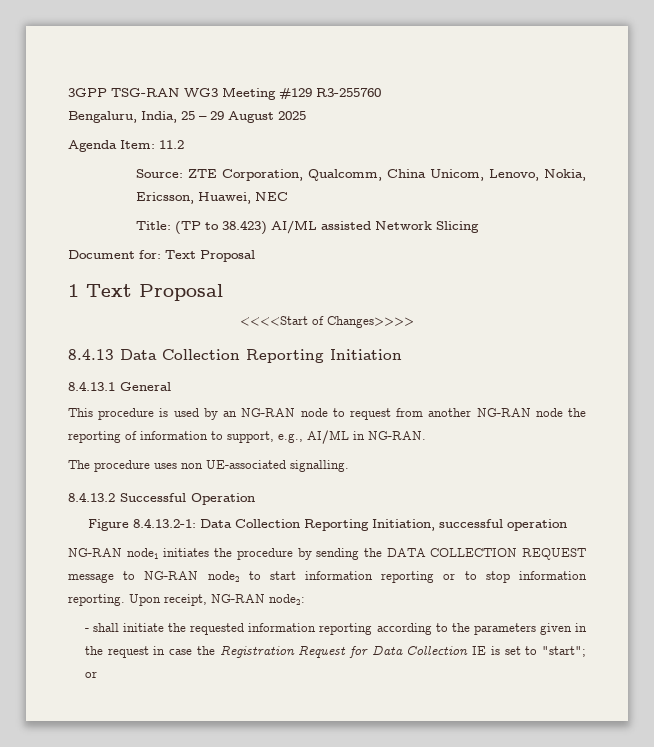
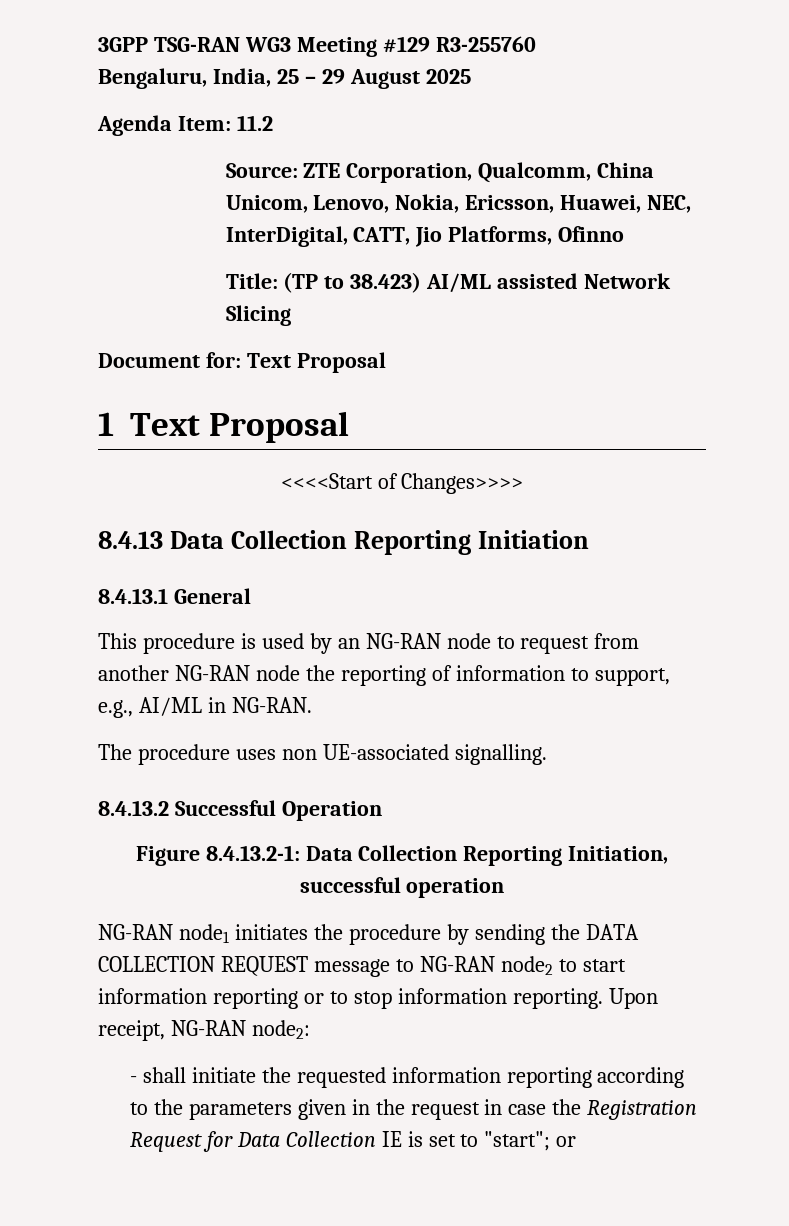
[254,192,288,201] NEC -> [647,195,692,213] [225,226,625,247] NEC, InterDigital, CATT, Jio Platforms, Ofinno

